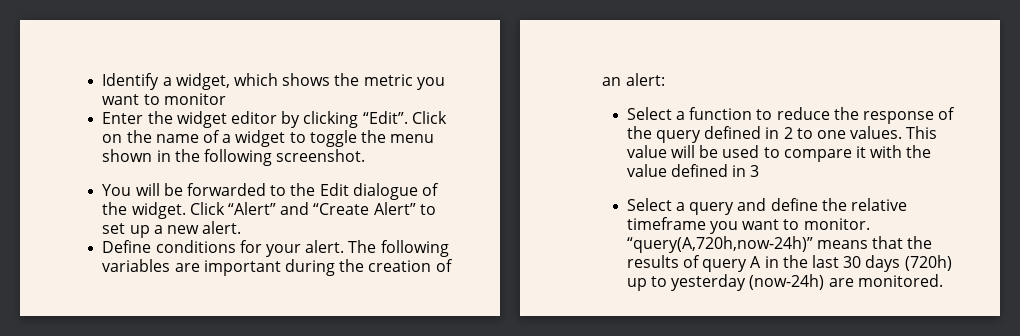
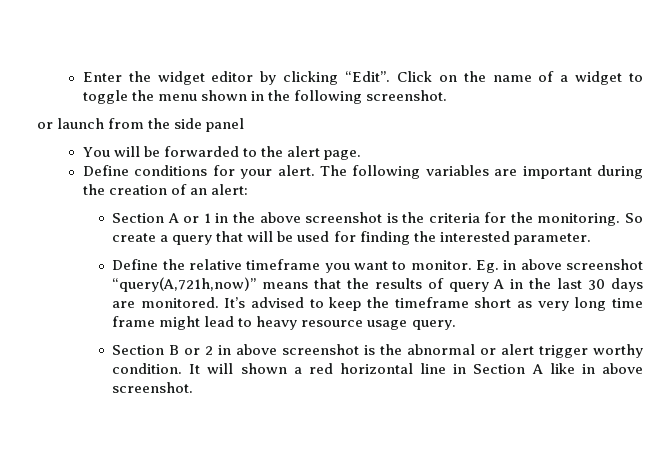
[102,73,445,90] [102,93,226,105] Identify a widget, which shows the metric you want to monitor // -> (82, 77) none
(366, 155) none -> [37,118,245,132] // or launch from the side panel
[319,183,439,200] [102,202,436,219] [102,221,242,238] Edit dialogue of the widget. Click “Alert” and “Create Alert” to set up a new alert. -> [287,146,362,160] alert page.
[626,107,956,124] [626,126,938,143] [626,145,932,162] [626,164,760,177] [626,198,818,215] Select a function to reduce the response of the query defined in 2 to one values. This value will be used to compare it with the value defined in 3 // Select a query and define -> [112,212,644,226] [112,231,591,245] [112,259,159,270] Section A or 1 in the above screenshot is the criteria for the monitoring. So create a query that will be used for finding the interested parameter. // Define
[626,236,813,253] “query(A,720h,now-24h)” -> [475,259,644,273] [112,277,257,292] Eg. in above screenshot “query(A,721h,now)”
[904,255,952,271] [626,274,943,291] (720h) up to yesterday (now-24h) are monitored. -> [112,297,643,311] [112,316,456,330] [112,344,643,358] [112,363,644,374] [112,382,194,393] are monitored. It’s advised to keep the timeframe short as very long time frame might lead to heavy resource usage query. // Section B or 2 in above screenshot is the abnormal or alert trigger worthy condition. It will shown a red horizontal line in Section A like in above screenshot.

